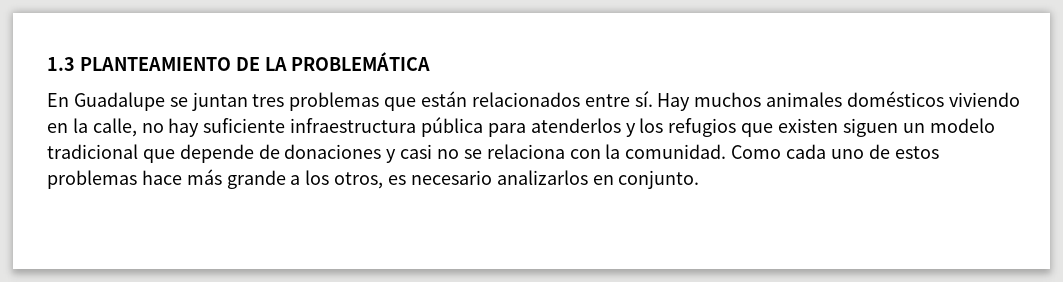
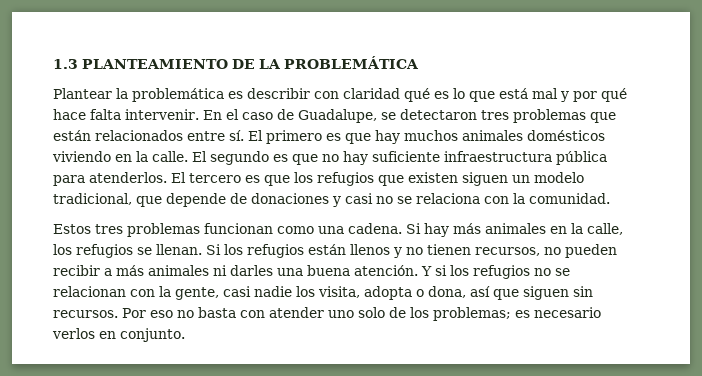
[47,92,248,111] En Guadalupe se juntan -> [53,88,627,102] [53,109,477,123] Plantear la problemática es describir con claridad qué es lo que está mal y por qué hace falta intervenir. En el caso de Guadalupe, se detectaron
[657,93,691,111] Hay -> [248,130,400,144] El primero es que hay
[92,118,137,137] calle, -> [152,151,318,165] calle. El segundo es que
[530,118,636,137] atenderlos y -> [89,172,290,186] atenderlos. El tercero es que
[47,144,138,159] tradicional -> [53,193,132,205] tradicional,
[731,144,939,159] [47,169,384,189] Como cada uno de estos problemas hace más grande a los otros, -> [53,223,623,237] [53,244,617,258] [53,265,570,279] [53,286,593,300] [53,307,511,321] // Estos tres problemas funcionan como una cadena. Si hay más animales en la calle, los refugios se llenan. Si los refugios están llenos y no tienen recursos, no pueden recibir a más animales ni darles una buena atención. Y si los refugios no se relacionan con la gente, casi nadie los visita, adopta o dona, así que siguen sin recursos. Por eso no basta con atender uno solo de los problemas;
[496,170,588,185] analizarlos -> [52,328,95,339] verlos

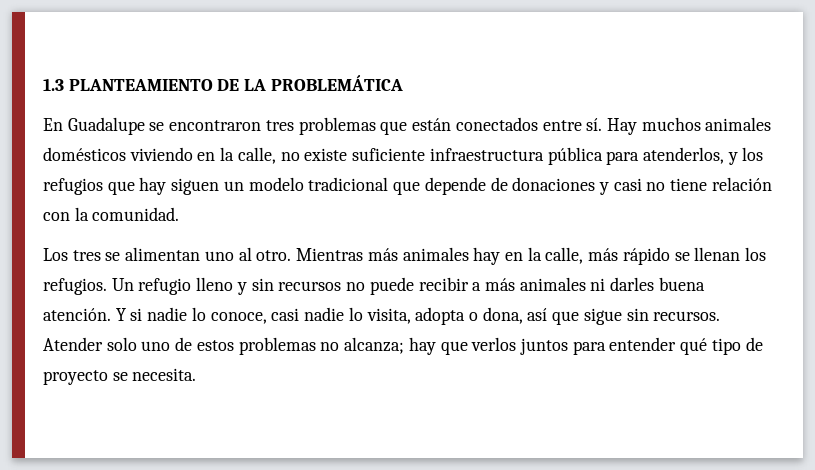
[53,88,627,102] [53,109,477,123] Plantear la problemática es describir con claridad qué es lo que está mal y por qué hace falta intervenir. En el caso de Guadalupe, se detectaron -> [43,117,262,135] En Guadalupe se encontraron
[95,130,183,141] relacionados -> [455,117,538,131] conectados
[248,130,400,144] El primero es que hay -> [606,118,637,135] Hay
[152,151,607,165] [53,172,290,186] calle. El segundo es que no hay suficiente infraestructura pública para atenderlos. El tercero es que -> [237,147,738,165] calle, no existe suficiente infraestructura pública para atenderlos, y
[408,172,458,183] existen -> [139,177,167,195] hay
[53,193,132,205] tradicional, -> [308,177,389,191] tradicional
[397,193,480,204] se relaciona -> [670,177,772,191] tiene relación
[53,223,623,237] [53,244,617,258] Estos tres problemas funcionan como una cadena. Si hay más animales en la calle, los refugios se llenan. Si los refugios están llenos y no tienen recursos, no pueden -> [43,247,767,265] [43,277,414,295] Los tres se alimentan uno al otro. Mientras más animales hay en la calle, más rápido se llenan los refugios. Un refugio lleno y sin recursos no puede
[277,268,303,276] una -> (655, 284) none
[450,265,570,279] [53,286,219,300] los refugios no se relacionan con la gente, -> [147,307,267,324] nadie lo conoce,
[296,286,315,297] los -> [348,307,363,321] lo
[523,286,569,300] siguen -> [583,308,622,325] sigue
[122,307,601,321] [52,328,185,342] Por eso no basta con atender uno solo de los problemas; es necesario verlos en conjunto. -> [43,337,763,355] [43,368,197,385] Atender solo uno de estos problemas no alcanza; hay que verlos juntos para entender qué tipo de proyecto se necesita.

